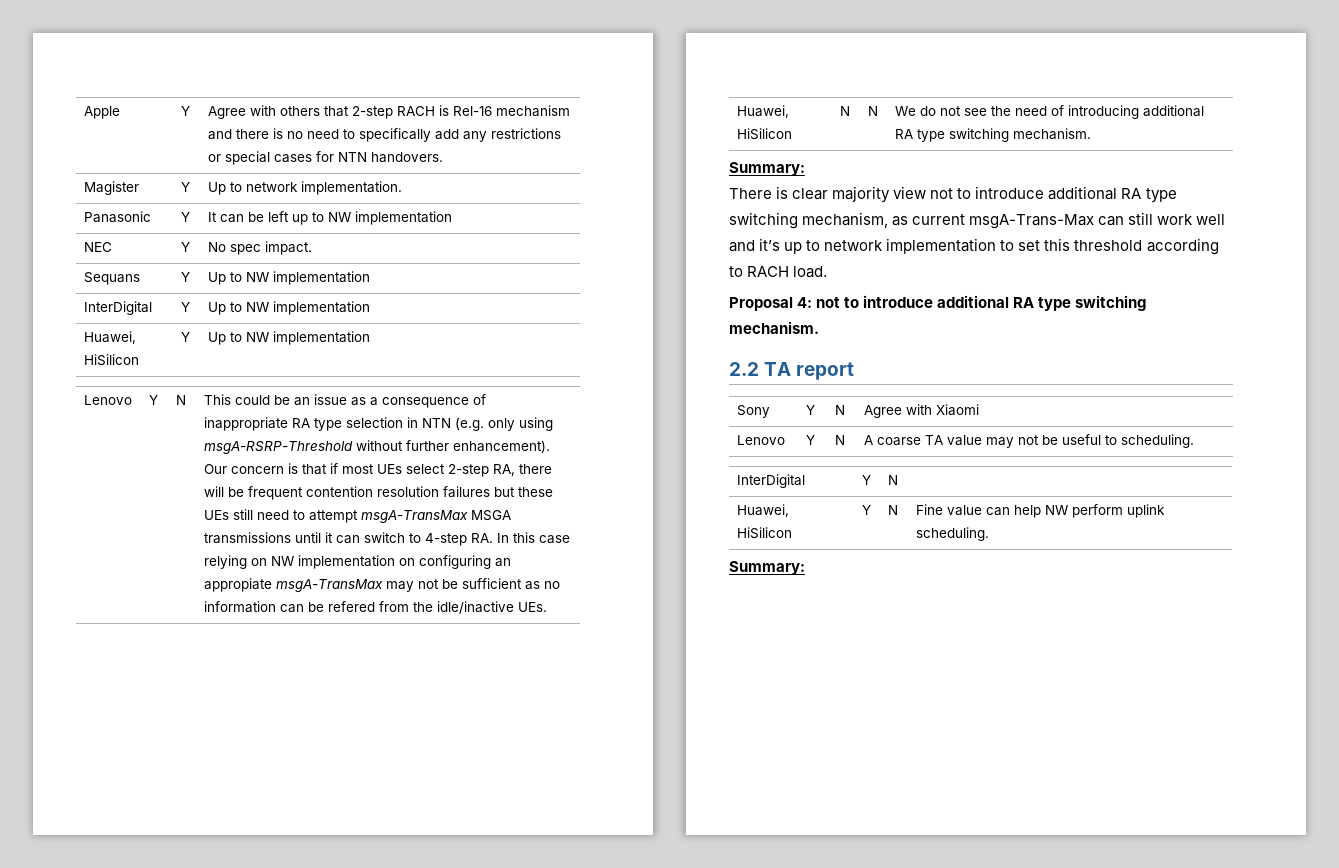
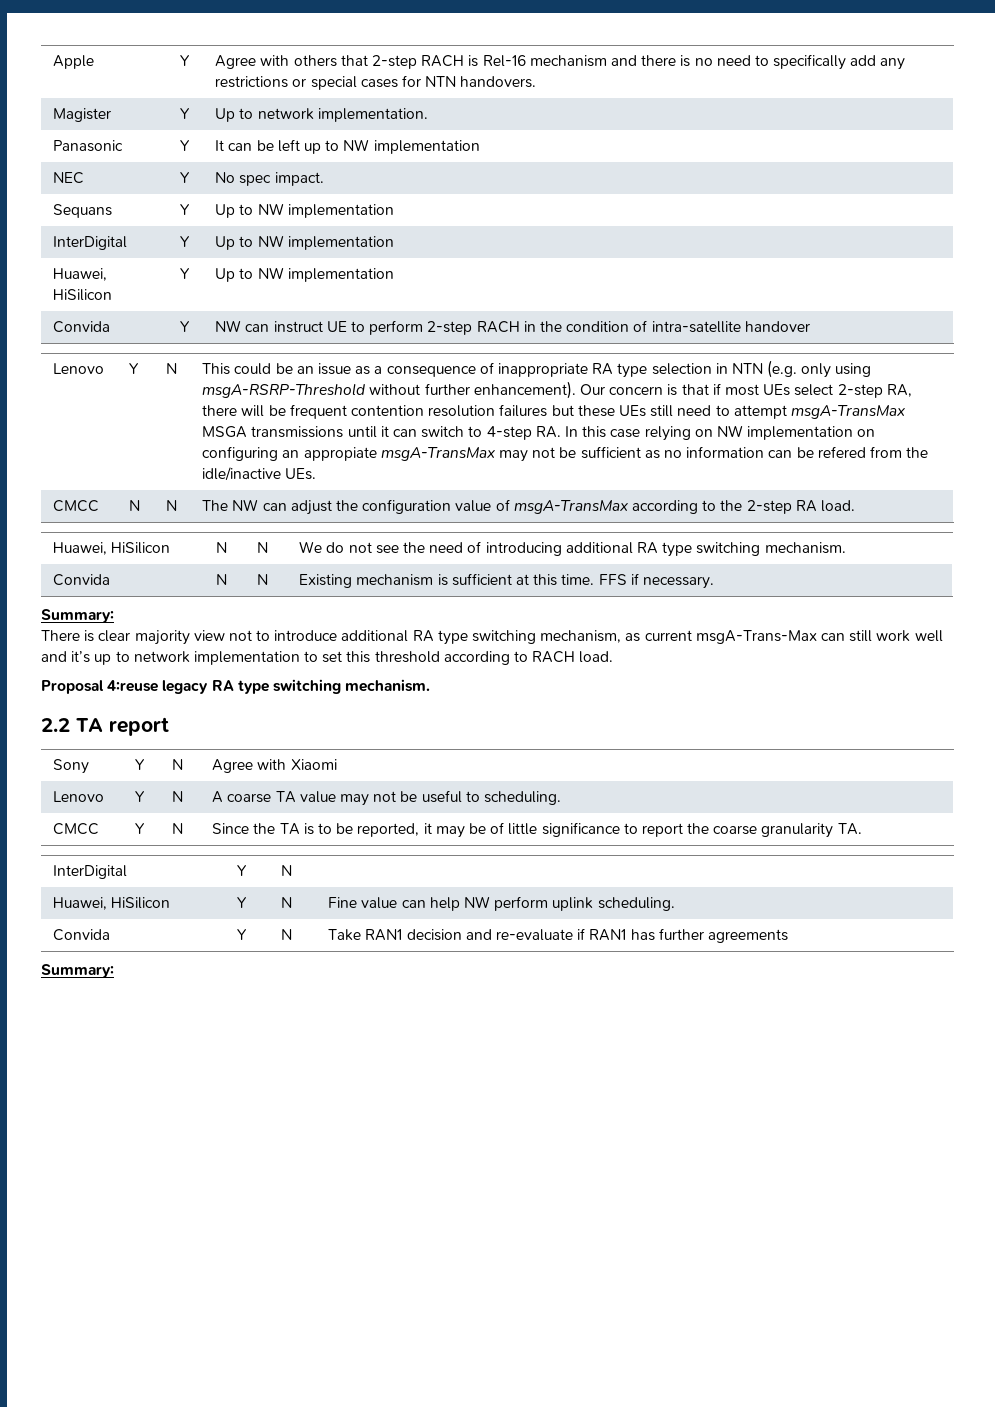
(371, 338) none -> [53,321,111,333] [180,321,191,332] [215,320,810,335] // Convida | Y | NW can instruct UE to perform 2-step RACH in the condition of intra-satellite handover
(548, 607) none -> [53,500,100,512] [129,500,141,511] [166,500,178,511] [202,499,855,515] // CMCC | N | N | The NW can adjust the configuration value of msgA-TransMax according to the 2-step RA load.
(1092, 134) none -> [53,574,111,586] [216,574,228,585] [257,574,269,585] [299,573,714,589] // Convida | N | N | Existing mechanism is sufficient at this time. FFS if necessary.
[797,295,1010,308] 4: not to introduce additional -> [107,680,209,694] 4:reuse legacy
(1195, 441) none -> [53,823,100,835] [135,823,146,834] [172,823,184,834] [212,822,862,838] // CMCC | Y | N | Since the TA is to be reported, it may be of little significance to report the coarse granularity TA.
(990, 534) none -> [53,929,111,941] [237,929,248,940] [281,929,293,940] [328,928,788,943] // Convida | Y | N | Take RAN1 decision and re-evaluate if RAN1 has further agreements

